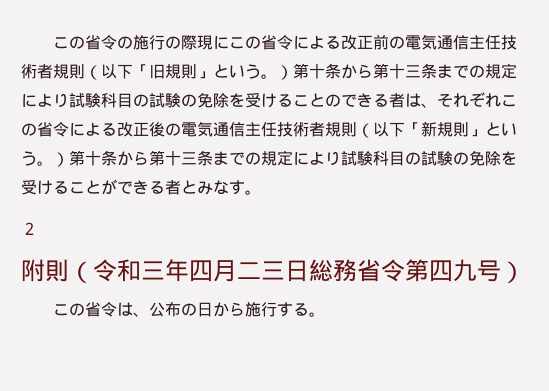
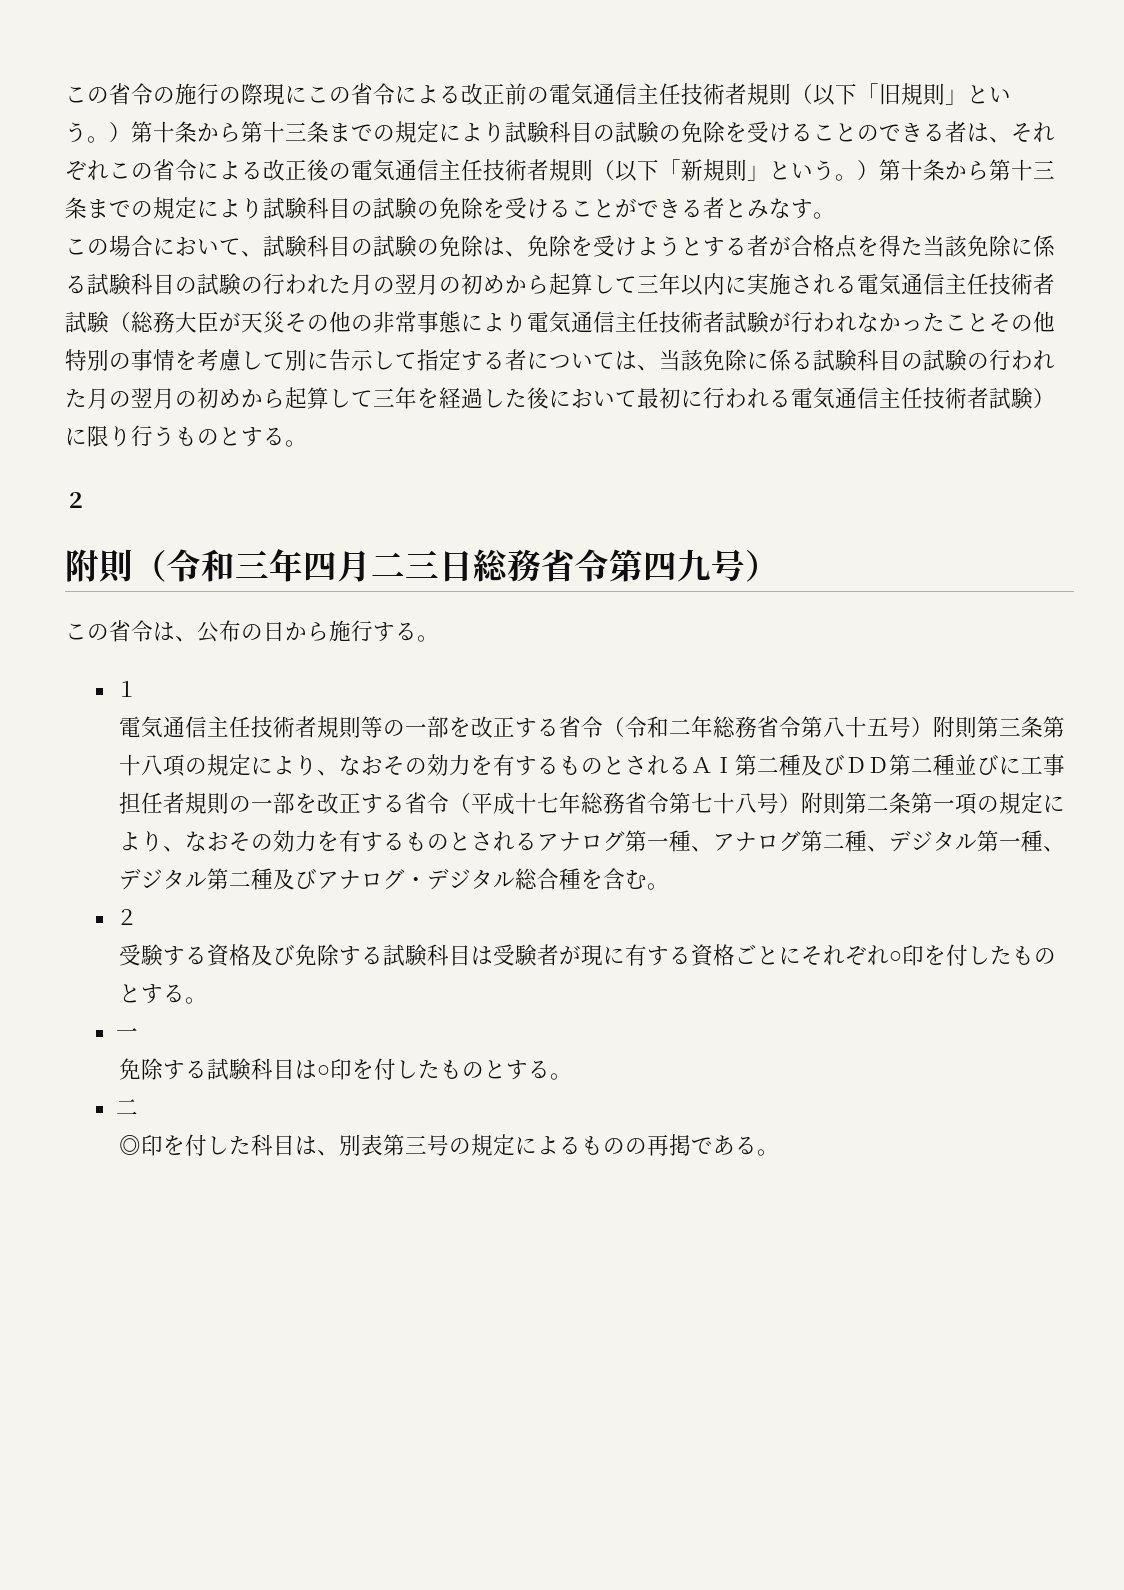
(261, 192) none -> [65,235,1055,258] [65,273,1055,296] [65,311,1055,333] [65,349,1055,372] [65,387,1055,409] [65,425,307,447] // この場合において、試験科目の試験の免除は、免除を受けようとする者が合格点を得た当該免除に係る試験科目の試験の行われた月の翌月の初めから起算して三年以内に実施される電気通信主任技術者試験（総務大臣が天災その他の非常事態により電気通信主任技術者試験が行われなかったことその他特別の事情を考慮して別に告示して指定する者については、当該免除に係る試験科目の試験の行われた月の翌月の初めから起算して三年を経過した後において最初に行われる電気通信主任技術者試験）に限り行うものとする。
(325, 314) none -> [115,681,138,697] [119,716,1066,738] [119,754,1066,777] [119,792,1066,815] [119,830,1066,852] [119,868,670,890] [115,909,138,925] [119,944,1057,967] [119,984,208,1004] [115,1028,138,1039] [119,1058,573,1080] [115,1099,138,1115] [119,1134,780,1156] // １ // 電気通信主任技術者規則等の一部を改正する省令（令和二年総務省令第八十五号）附則第三条第十八項の規定により、なおその効力を有するものとされるＡＩ第二種及びＤＤ第二種並びに工事担任者規則の一部を改正する省令（平成十七年総務省令第七十八号）附則第二条第一項の規定により、なおその効力を有するものとされるアナログ第一種、アナログ第二種、デジタル第一種、デジタル第二種及びアナログ・デジタル総合種を含む。 // ２ // 受験する資格及び免除する試験科目は受験者が現に有する資格ごとにそれぞれ○印を付したものとする。 // 一 // 免除する試験科目は○印を付したものとする。 // 二 // ◎印を付した科目は、別表第三号の規定によるものの再掲である。

